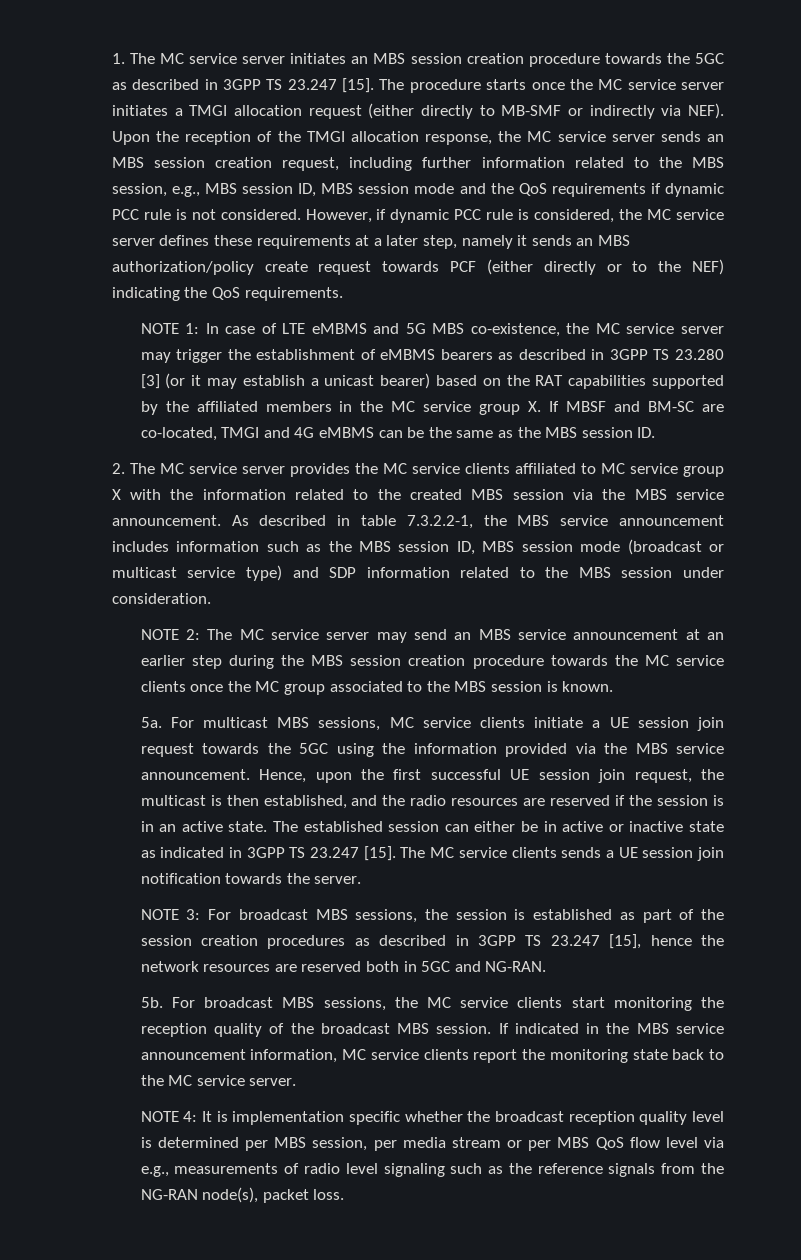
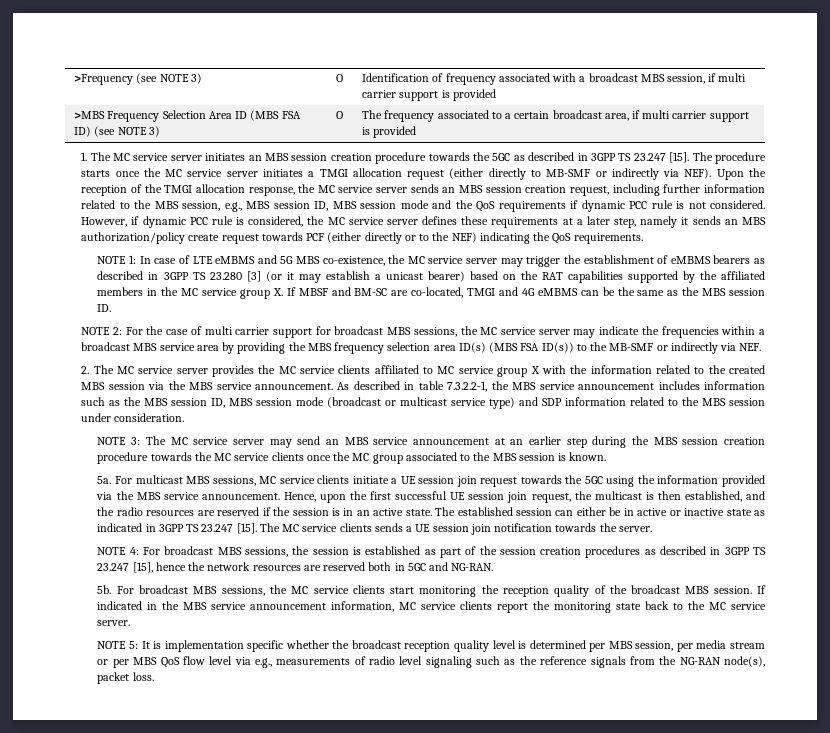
(111, 58) none -> [74,73,202,85] [336,74,344,82] [362,73,747,85] [362,89,496,101] [74,110,301,122] [74,126,160,137] [336,111,344,119] [362,110,749,122] [362,126,417,138] >Frequency (see NOTE 3) | O | Identification of frequency associated with a broadcast MBS session, if multi carrier support is provided // >MBS Frequency Selection Area ID (MBS FSA ID) (see NOTE 3) | O | The frequency associated to a certain broadcast area, if multi carrier support is provided //
(656, 432) none -> [81,326,765,338] [81,342,762,354] // NOTE 2: For the case of multi carrier support for broadcast MBS sessions, the MC service server may indicate the frequencies within a broadcast MBS service area by providing the MBS frequency selection area ID(s) (MBS FSA ID(s)) to the MB-SMF or indirectly via NEF.
[185,629,200,640] 2: -> [131,437,141,445] 3:
[186,909,201,920] 3: -> [129,547,139,555] 4:
[183,1111,198,1122] 4: -> [129,641,139,649] 5:

